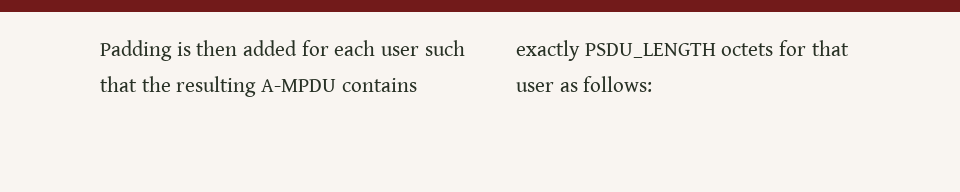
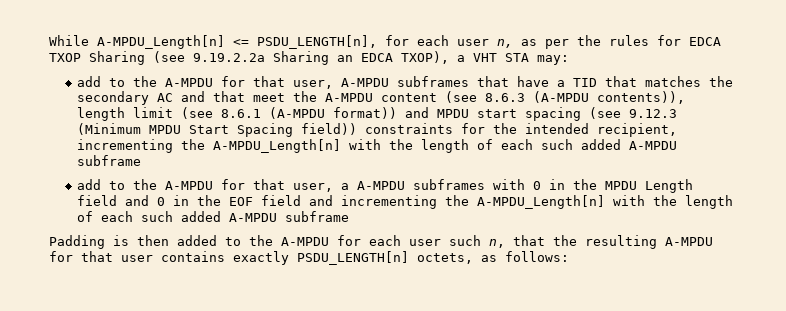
(100, 50) none -> [49,35,721,49] [49,51,569,65] [76,76,733,89] [76,91,685,105] [76,107,677,121] [76,123,677,137] [76,139,677,153] [76,155,141,166] [76,179,693,193] [76,195,733,209] [76,211,349,222] While A-MPDU_Length[n] <= PSDU_LENGTH[n], for each user n, as per the rules for EDCA TXOP Sharing (see 9.19.2.2a Sharing an EDCA TXOP), a VHT STA may: // add to the A-MPDU for that user, A-MPDU subframes that have a TID that matches the secondary AC and that meet the A-MPDU content (see 8.6.3 (A-MPDU contents)), length limit (see 8.6.1 (A-MPDU format)) and MPDU start spacing (see 9.12.3 (Minimum MPDU Start Spacing field)) constraints for the intended recipient, incrementing the A-MPDU_Length[n] with the length of each such added A-MPDU subframe // add to the A-MPDU for that user, a A-MPDU subframes with 0 in the MPDU Length field and 0 in the EOF field and incrementing the A-MPDU_Length[n] with the length of each such added A-MPDU subframe //
(298, 48) none -> [225,235,329,246] to the A-MPDU
(465, 48) none -> [489,239,505,248] n,
[341,78,417,92] [516,40,849,61] [516,82,554,92] contains exactly PSDU_LENGTH octets for that user -> [49,251,473,265] for that user contains exactly PSDU_LENGTH[n] octets,

